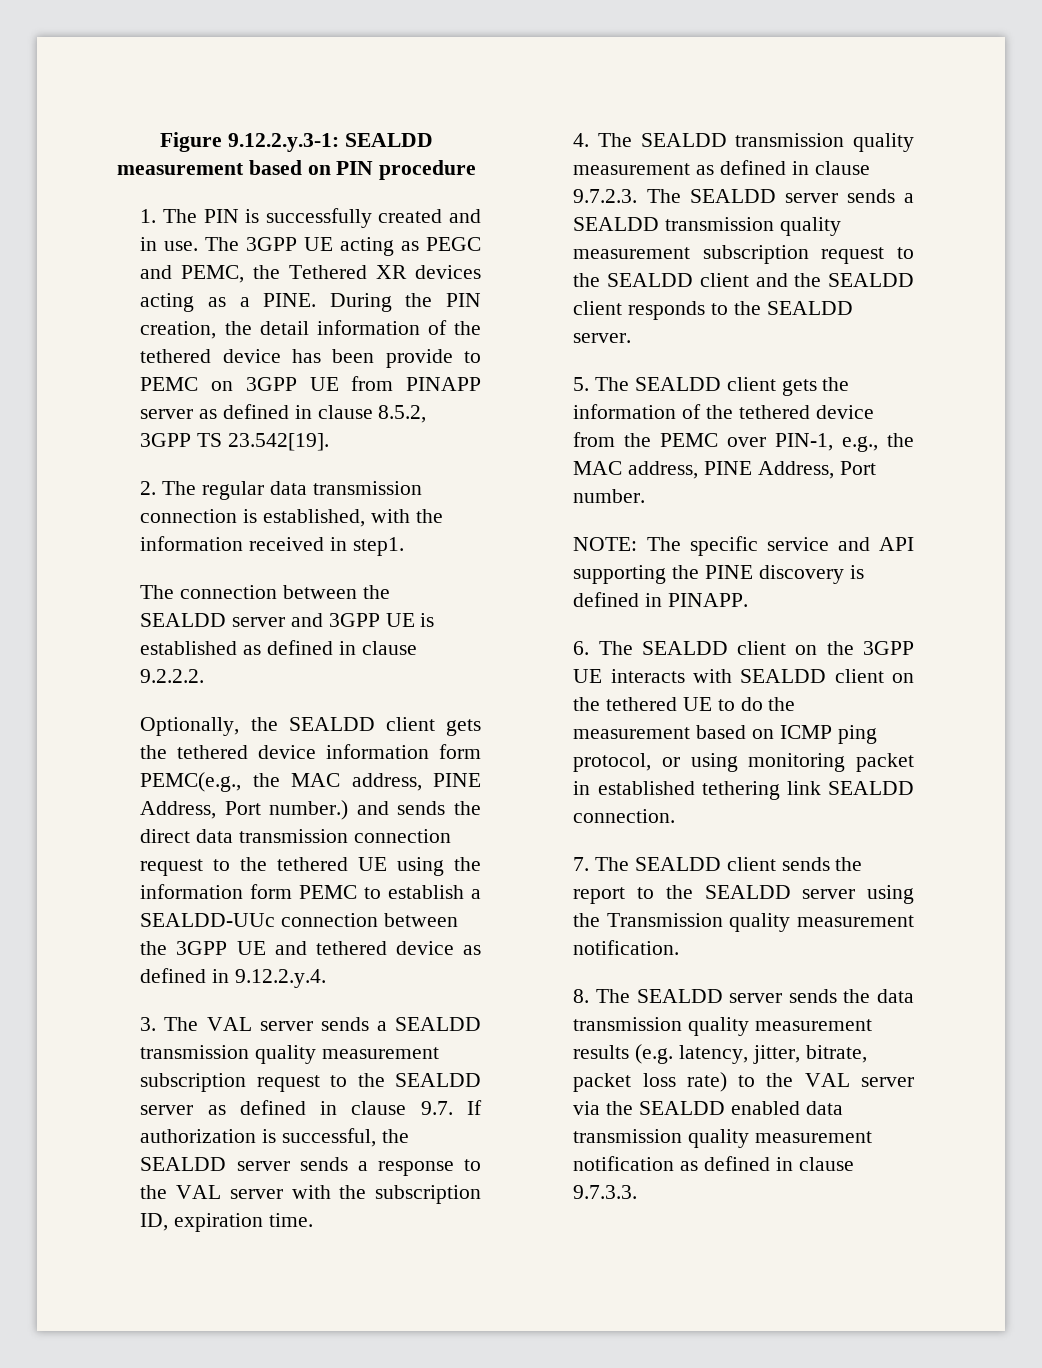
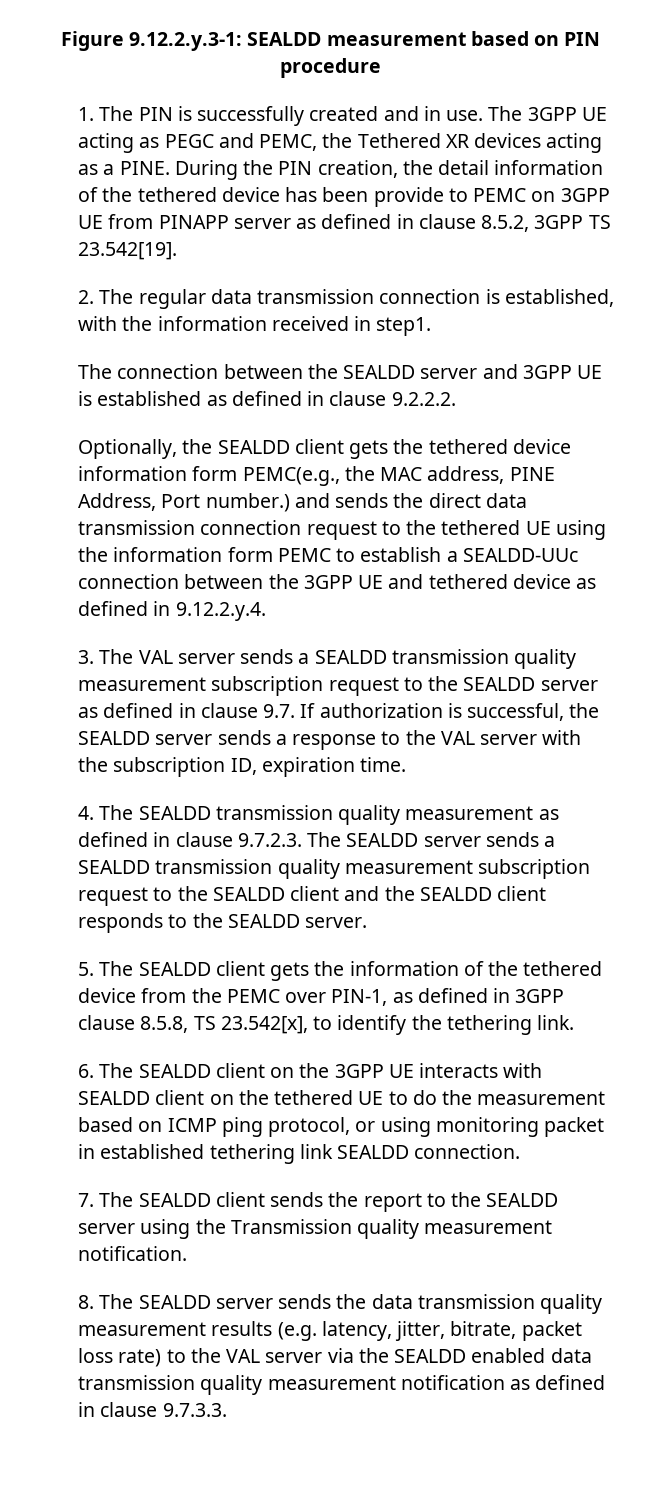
[842,433,914,452] [573,461,876,479] [573,489,646,503] [573,536,914,556] [573,565,864,584] [573,592,748,607] e.g., the MAC address, PINE Address, Port number. // NOTE: The specific service and API supporting the PINE discovery is defined in PINAPP. -> [392,988,565,1003] [78,1015,575,1035] as defined in 3GPP clause 8.5.8, TS 23.542[x], to identify the tethering link.

